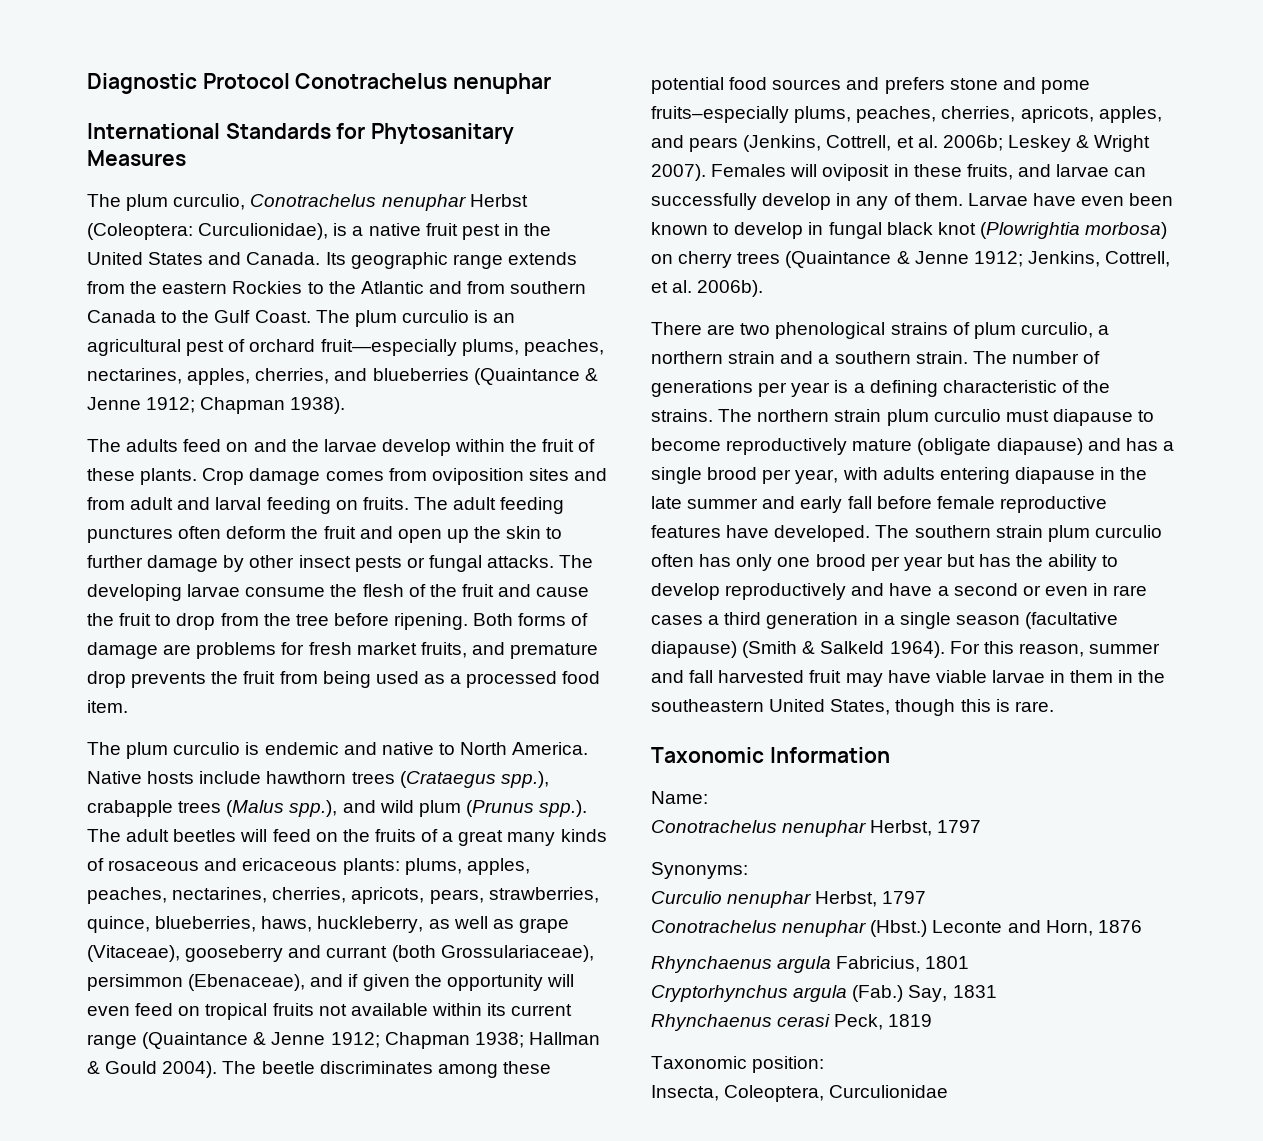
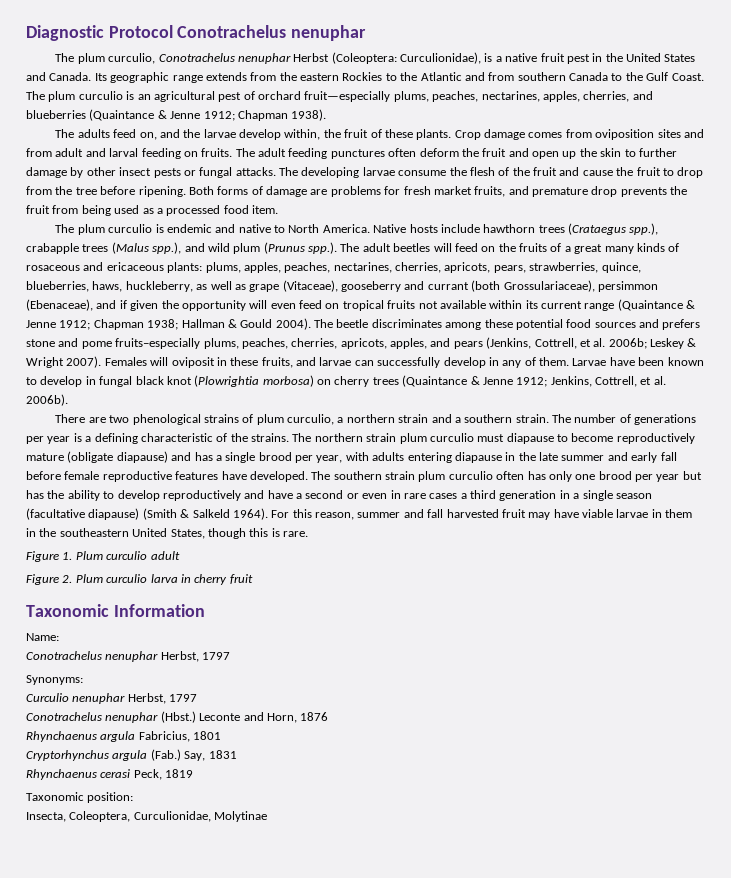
[87,123,515,144] [87,150,186,166] // International Standards for Phytosanitary Measures -> (367, 33) none
[226,442,249,452] on -> [139,132,157,140] on,
[455,439,506,452] within -> [284,129,321,140] within,
[1081,196,1125,206] even -> (635, 361) none
(1054, 706) none -> [26,551,180,562] [26,574,253,585] // Figure 1. Plum curculio adult // Figure 2. Plum curculio larva in cherry fruit
[829,1085,949,1098] Curculionidae -> [133,811,268,822] Curculionidae, Molytinae

